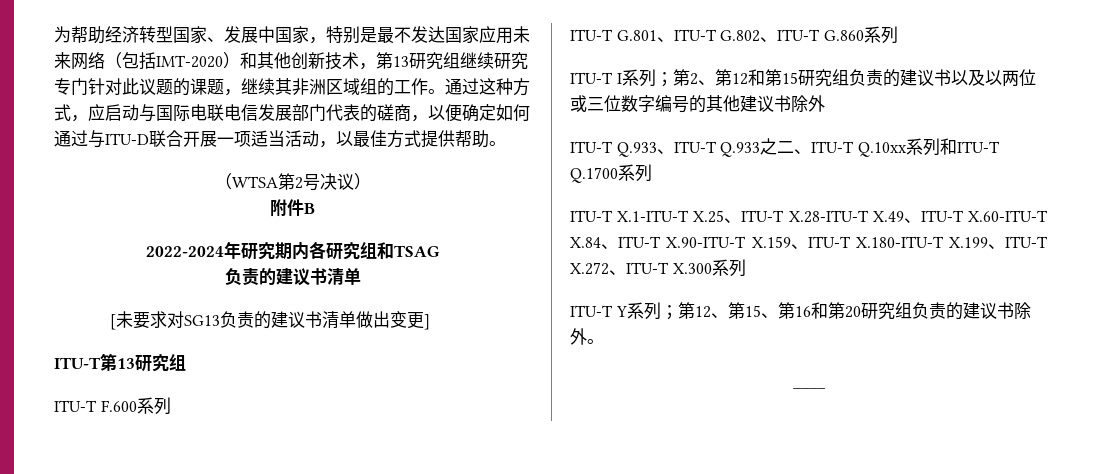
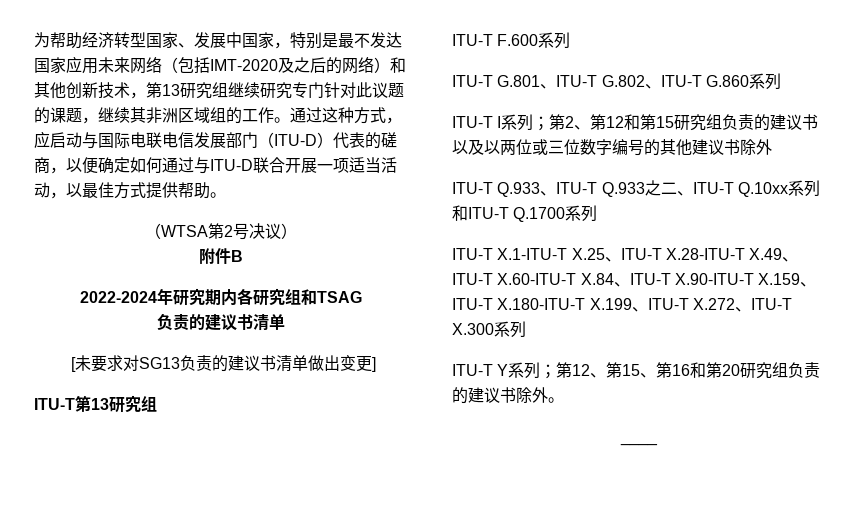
(223, 61) none -> [278,56,374,74] 及之后的网络
(326, 112) none -> [258,132,333,148] （ITU-D）

